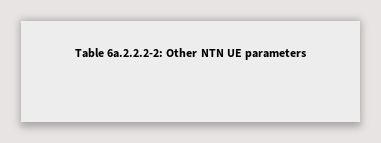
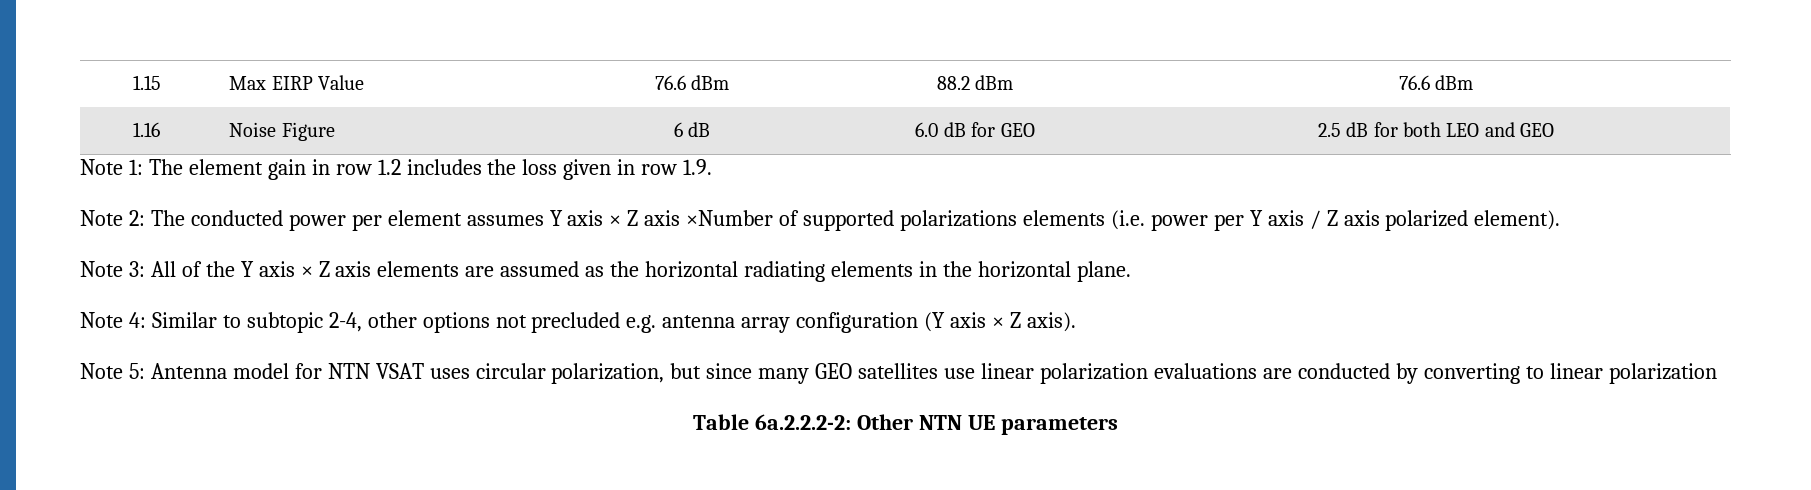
(74, 53) none -> [132,75,161,90] [229,75,365,90] [654,75,730,90] [936,75,1014,90] [1398,75,1474,90] [133,122,160,137] [229,122,335,141] [673,122,711,137] [915,122,1035,137] [1317,122,1555,137] [80,159,713,180] [80,210,1561,231] [80,261,1131,282] [80,312,1076,333] [80,363,1717,384] 1.15 | Max EIRP Value | 76.6 dBm | 88.2 dBm | 76.6 dBm // 1.16 | Noise Figure | 6 dB | 6.0 dB for GEO | 2.5 dB for both LEO and GEO // Note 1: The element gain in row 1.2 includes the loss given in row 1.9. // Note 2: The conducted power per element assumes Y axis × Z axis ×Number of supported polarizations elements (i.e. power per Y axis / Z axis polarized element). // Note 3: All of the Y axis × Z axis elements are assumed as the horizontal radiating elements in the horizontal plane. // Note 4: Similar to subtopic 2-4, other options not precluded e.g. antenna array configuration (Y axis × Z axis). // Note 5: Antenna model for NTN VSAT uses circular polarization, but since many GEO satellites use linear polarization evaluations are conducted by converting to linear polarization //

